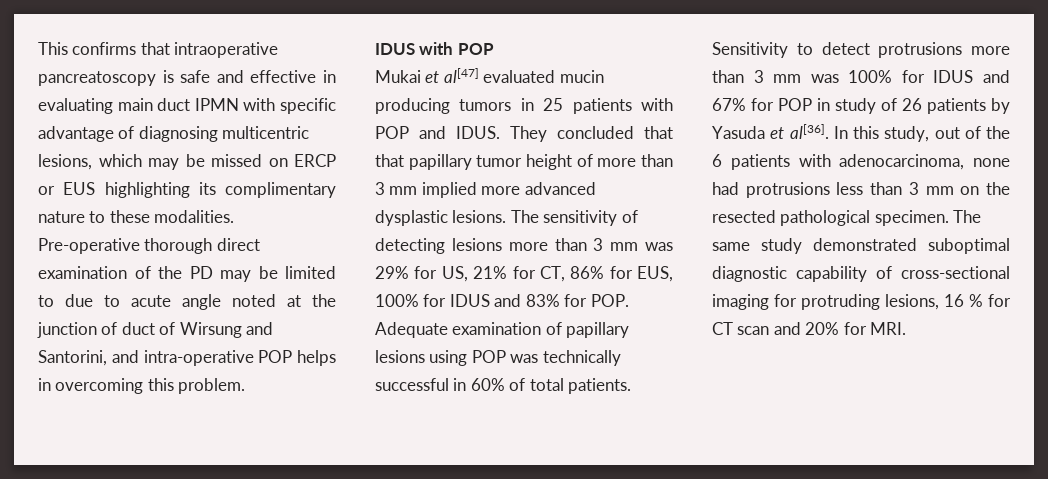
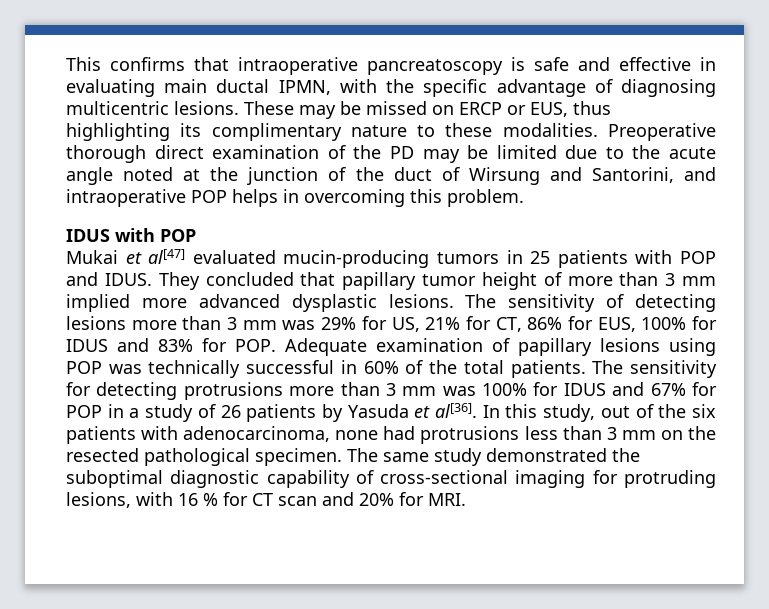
[157,98,276,111] duct IPMN with -> [216,79,415,95] ductal IPMN, with the
[38,154,142,170] lesions, which -> [174,101,294,115] lesions. These
[63,182,96,195] EUS -> [530,101,611,117] EUS, thus
[38,238,140,254] Pre-operative -> [608,123,716,141] Preoperative
[38,295,54,307] to -> (557, 152) none
(120, 301) none -> [632,145,661,159] the
(118, 328) none -> [355,167,384,181] the
[143,350,254,366] intra-operative -> [66,189,186,207] intraoperative
[559,70,604,83] [375,98,450,114] mucin producing -> [283,250,430,268] mucin-producing
[375,154,404,167] that -> (336, 279) none
(526, 384) none -> [429,360,458,374] the
[712,42,870,58] Sensitivity to detect -> [592,360,718,378] [66,382,178,400] The sensitivity for detecting
(830, 104) none -> [129,408,140,418] a
[712,154,722,167] 6 -> [692,404,717,418] six
(917, 244) none -> [612,448,640,462] the
(939, 302) none -> [136,492,173,506] with

